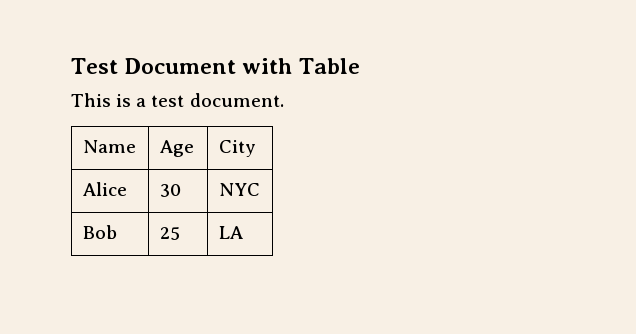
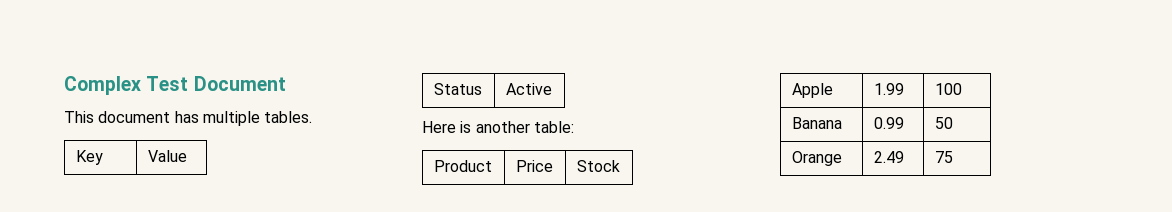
(71, 66) none -> [64,76,141,95] Complex
[242,58,360,74] with Table -> (286, 83) none
[116,93,284,107] [82,140,136,153] [159,140,194,157] [218,140,256,157] [82,182,127,196] [159,184,181,197] [218,183,260,196] [82,225,117,239] [159,227,180,240] [218,226,243,239] is a test document. // Name | Age | City // Alice | 30 | NYC // Bob | 25 | LA -> [98,111,313,126] [75,150,103,165] [147,150,187,162] [433,83,482,95] [505,83,552,95] [422,121,574,133] [433,160,492,172] [515,160,553,172] [576,160,620,172] [791,83,833,98] [873,83,904,95] [934,83,962,95] [791,117,842,129] [873,117,904,129] [934,117,953,129] [791,151,842,166] [873,151,904,163] [934,151,953,163] document has multiple tables. // Key | Value // Status | Active // Here is another table: // Product | Price | Stock // Apple | 1.99 | 100 // Banana | 0.99 | 50 // Orange | 2.49 | 75

